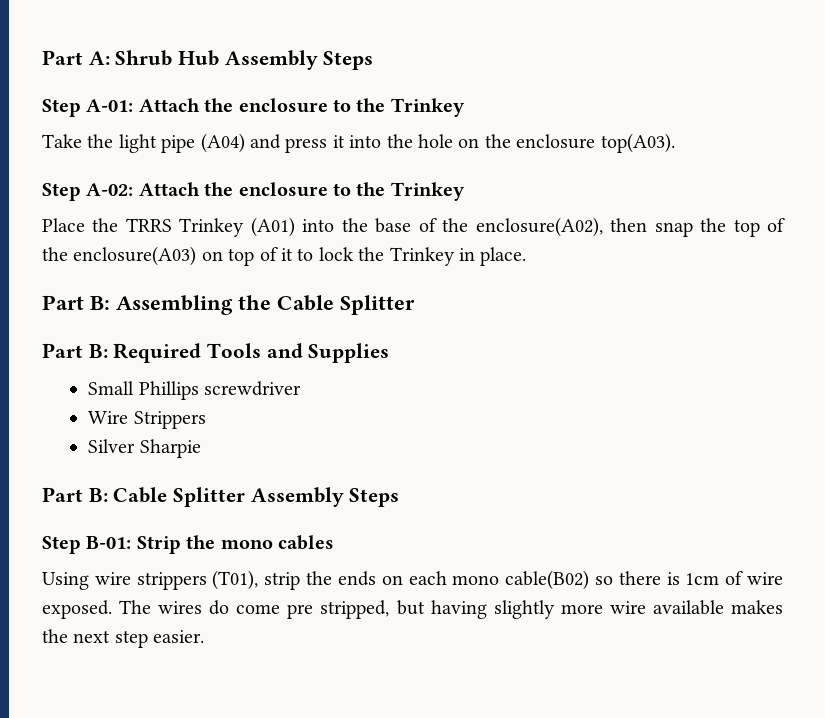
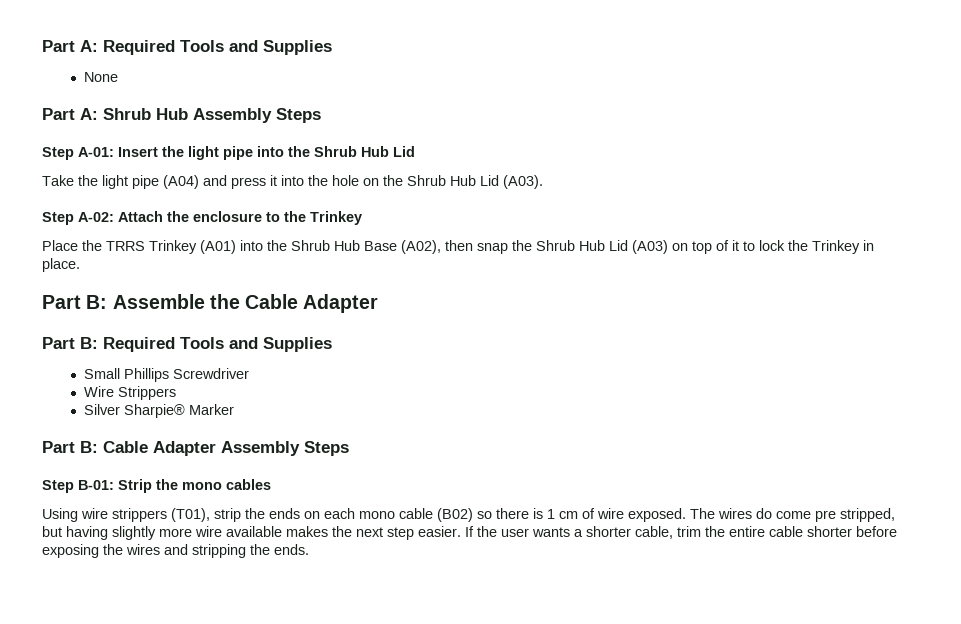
[42,50,110,65] Part A: -> [42,40,332,55] [84,72,119,82] [42,108,98,120] Part A: Required Tools and Supplies // None // Part A:
[138,98,465,117] Attach the enclosure to the Trinkey -> [118,146,415,160] Insert the light pipe into the Shrub Hub Lid
[516,133,675,153] enclosure top(A03). -> [407,175,543,189] Shrub Hub Lid (A03).
[375,217,785,237] [42,246,197,266] base of the enclosure(A02), then snap the top of the enclosure(A03) -> [291,240,668,254] Shrub Hub Base (A02), then snap the Shrub Hub Lid (A03)
[116,295,233,315] Assembling -> [112,294,205,309] Assemble
[340,295,415,315] Splitter -> [303,294,379,313] Adapter
[204,381,302,396] screwdriver -> [173,368,250,379] Screwdriver
[139,439,201,458] Sharpie -> [124,404,235,418] Sharpie® Marker
[173,487,246,507] Splitter -> [153,441,216,456] Adapter
[505,570,590,590] cable(B02) -> [399,508,473,522] cable (B02)
[685,573,720,585] 1cm -> [547,509,578,519] 1 cm
(205, 636) none -> [465,526,897,539] [42,544,309,558] If the user wants a shorter cable, trim the entire cable shorter before exposing the wires and stripping the ends.

